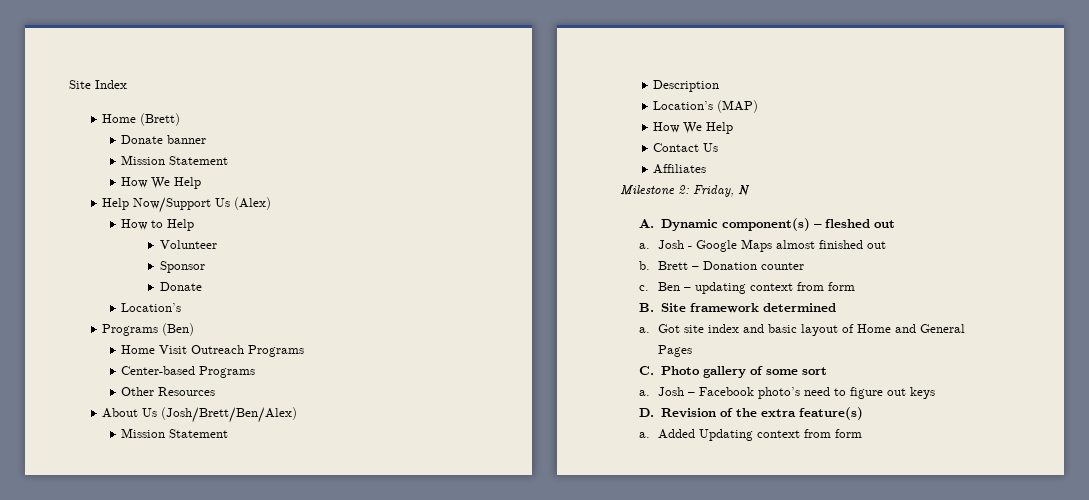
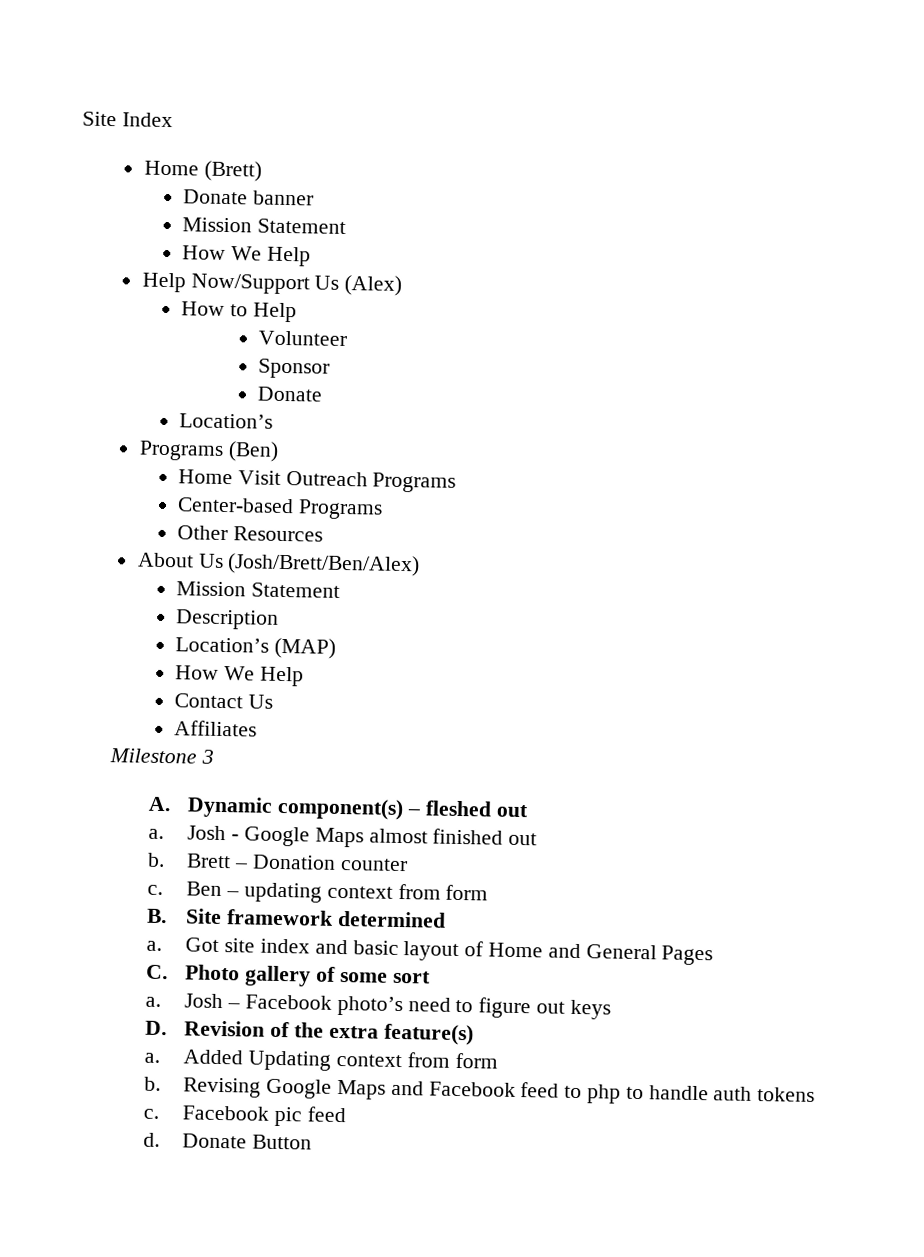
[678,185,751,197] 2: Friday, N -> [200,749,214,764] 3
(863, 433) none -> [144,1076,816,1104] [143,1105,346,1127] [143,1132,313,1150] // b. Revising Google Maps and Facebook feed to php to handle auth tokens // c. Facebook pic feed // d. Donate Button

